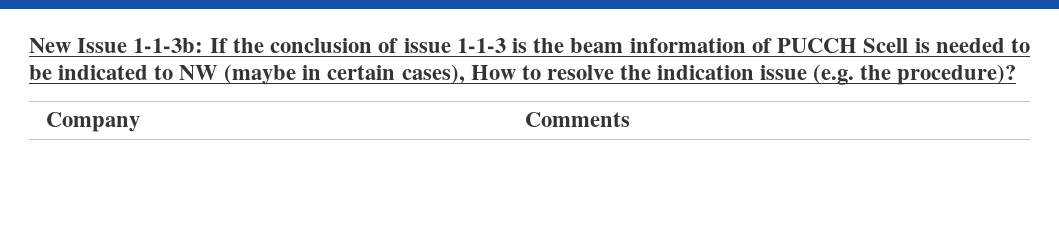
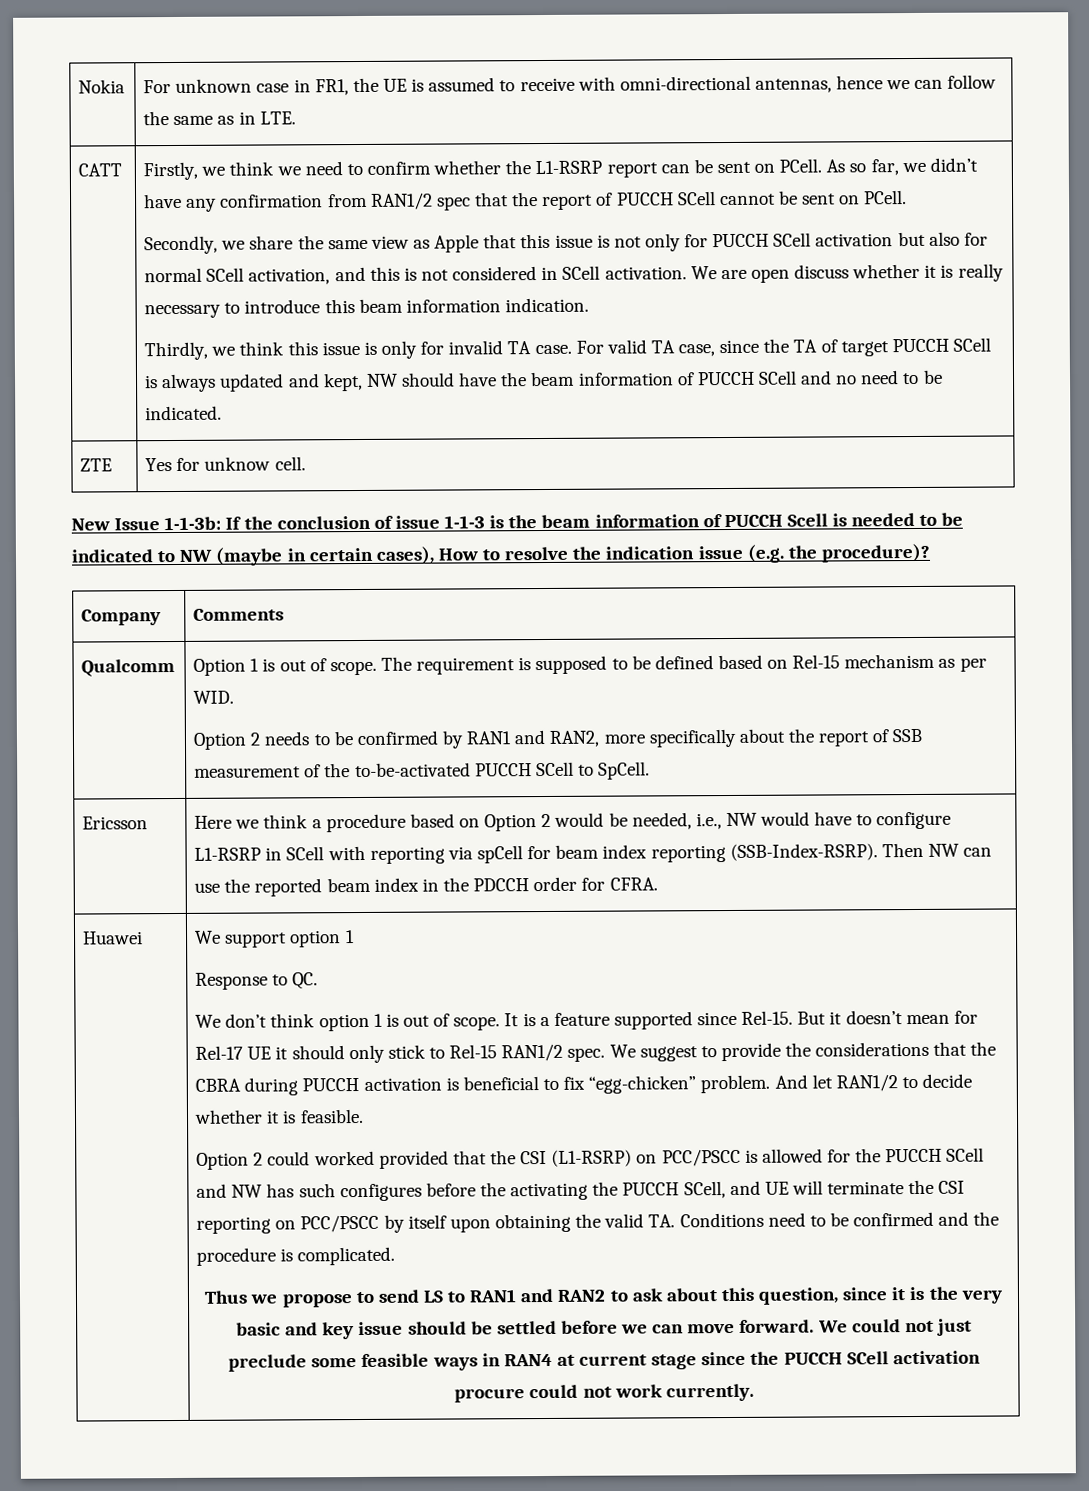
(29, 45) none -> [78,79,126,94] [143,74,997,96] [143,111,296,126] [78,163,123,177] [143,157,978,181] [144,190,908,212] [144,231,988,255] [144,263,1004,285] [144,297,590,319] [144,337,991,361] [144,369,943,393] [145,405,223,421] [80,458,113,472] [145,456,306,472] Nokia | For unknown case in FR1, the UE is assumed to receive with omni-directional antennas, hence we can follow the same as in LTE. // CATT | Firstly, we think we need to confirm whether the L1-RSRP report can be sent on PCell. As so far, we didn’t have any confirmation from RAN1/2 spec that the report of PUCCH SCell cannot be sent on PCell. // Secondly, we share the same view as Apple that this issue is not only for PUCCH SCell activation but also for normal SCell activation, and this is not considered in SCell activation. We are open discuss whether it is really necessary to introduce this beam information indication. // Thirdly, we think this issue is only for invalid TA case. For valid TA case, since the TA of target PUCCH SCell is always updated and kept, NW should have the beam information of PUCCH SCell and no need to be indicated. // ZTE | Yes for unknow cell. //
(631, 119) none -> [81,658,176,677] [193,653,987,676] [193,690,235,704] [193,728,923,750] [194,761,651,780] [82,816,149,830] [194,811,952,833] [194,842,993,864] [194,876,658,897] [82,931,144,945] [194,930,355,948] [195,972,319,990] [195,1010,978,1032] [195,1041,997,1064] [195,1073,973,1096] [194,1108,364,1124] [196,1147,985,1170] [196,1179,966,1202] [196,1211,1000,1234] [196,1246,396,1266] [204,1286,1003,1308] [236,1318,972,1340] [228,1350,981,1372] [454,1383,754,1403] // Qualcomm | Option 1 is out of scope. The requirement is supposed to be defined based on Rel-15 mechanism as per WID. // Option 2 needs to be confirmed by RAN1 and RAN2, more specifically about the report of SSB measurement of the to-be-activated PUCCH SCell to SpCell. // Ericsson | Here we think a procedure based on Option 2 would be needed, i.e., NW would have to configure L1-RSRP in SCell with reporting via spCell for beam index reporting (SSB-Index-RSRP). Then NW can use the reported beam index in the PDCCH order for CFRA. // Huawei | We support option 1 // Response to QC. // We don’t think option 1 is out of scope. It is a feature supported since Rel-15. But it doesn’t mean for Rel-17 UE it should only stick to Rel-15 RAN1/2 spec. We suggest to provide the considerations that the CBRA during PUCCH activation is beneficial to fix “egg-chicken” problem. And let RAN1/2 to decide whether it is feasible. // Option 2 could worked provided that the CSI (L1-RSRP) on PCC/PSCC is allowed for the PUCCH SCell and NW has such configures before the activating the PUCCH SCell, and UE will terminate the CSI reporting on PCC/PSCC by itself upon obtaining the valid TA. Conditions need to be confirmed and the procedure is complicated. // Thus we propose to send LS to RAN1 and RAN2 to ask about this question, since it is the very basic and key issue should be settled before we can move forward. We could not just preclude some feasible ways in RAN4 at current stage since the PUCCH SCell activation procure could not work currently.

